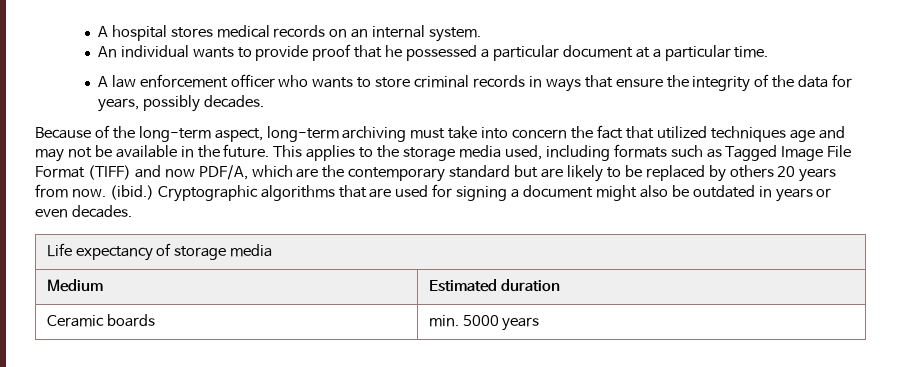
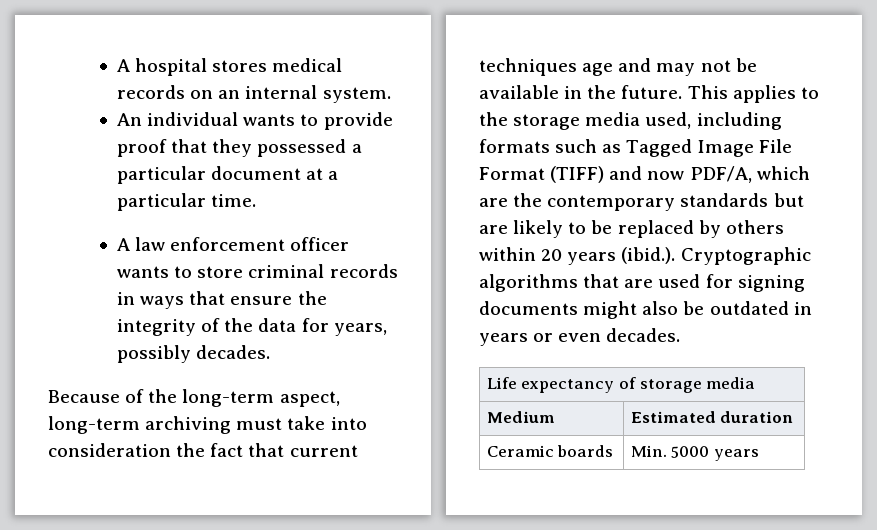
[385,45,403,57] he -> [212,139,253,157] they
[278,75,309,87] who -> (350, 244) none
[512,129,568,139] concern -> [48,443,171,457] consideration
[656,126,707,139] utilized -> [289,445,358,457] current
[449,165,511,178] standard -> [680,193,769,207] standards
(774, 171) none -> [479,247,536,261] within
[35,184,154,200] from now. (ibid.) -> [621,247,676,264] (ibid.).
[511,185,594,198] a document -> [479,301,578,315] documents
[428,315,459,327] min. -> [630,445,667,457] Min.

